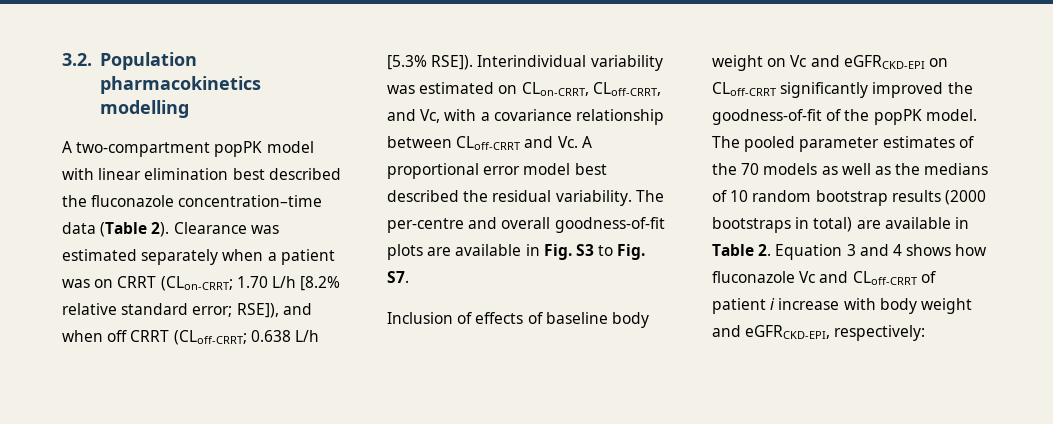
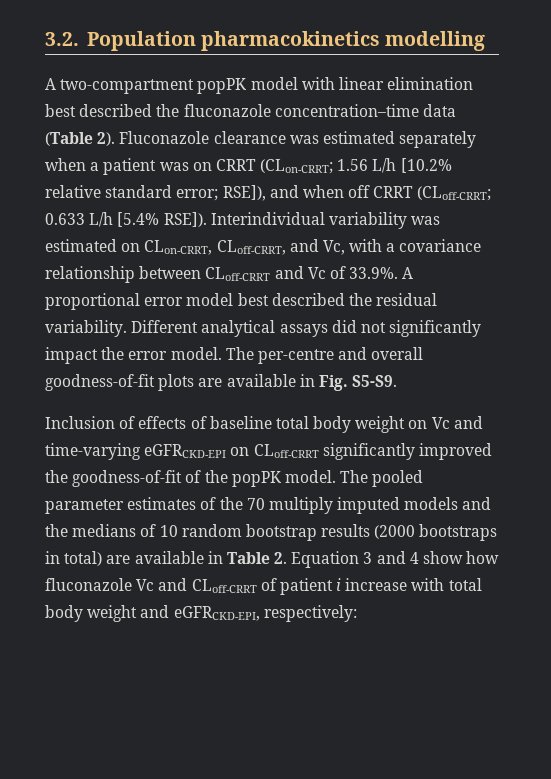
[173,222,247,234] Clearance -> [119,131,286,144] Fluconazole clearance
[236,276,341,291] 1.70 L/h [8.2% -> [337,158,452,173] 1.56 L/h [10.2%
[250,330,319,342] [387,55,427,70] 0.638 L/h [5.3% -> [45,212,160,227] 0.633 L/h [5.4%
[557,136,578,148] Vc. -> [307,266,399,279] Vc of 33.9%.
(632, 198) none -> [131,320,482,337] [45,347,222,364] Different analytical assays did not significantly impact the error model.
[575,244,646,260] [387,271,409,283] S3 to Fig. S7. -> [352,375,398,387] S5-S9.
(608, 318) none -> [275,416,309,429] total
(840, 61) none -> [45,443,141,460] time-varying
[763,163,891,175] models as well as -> [268,497,492,514] multiply imputed models and
[906,244,952,256] shows -> [423,551,464,564] show
(876, 304) none -> [448,578,482,591] total

